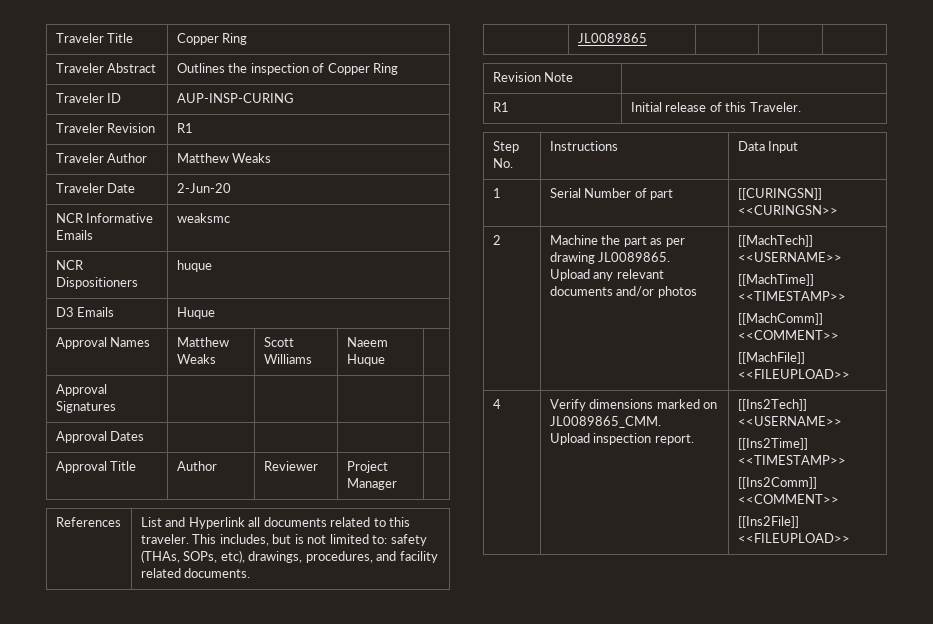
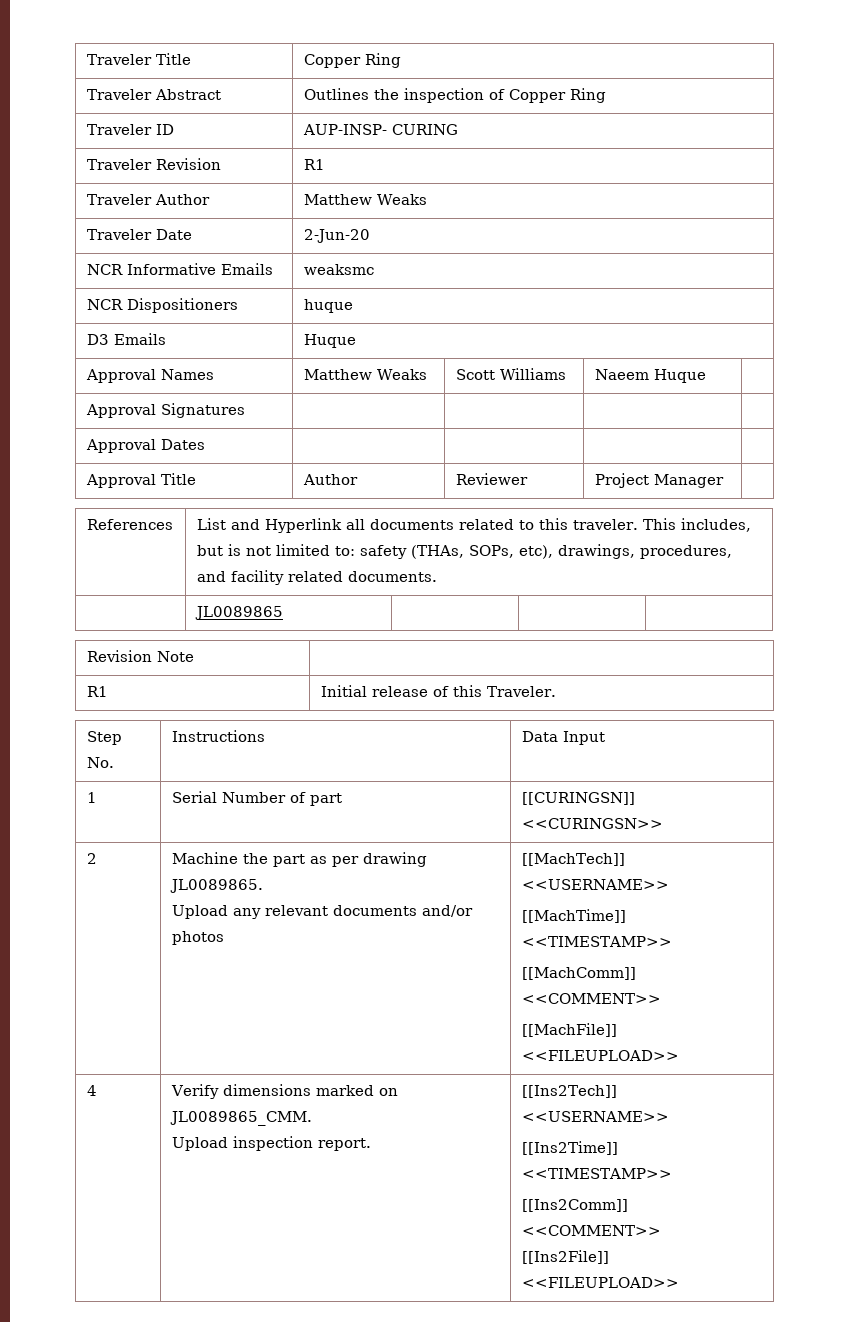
[176,93,294,103] AUP-INSP-CURING -> [302,124,458,135] AUP-INSP- CURING

